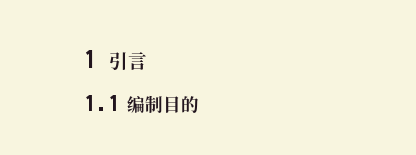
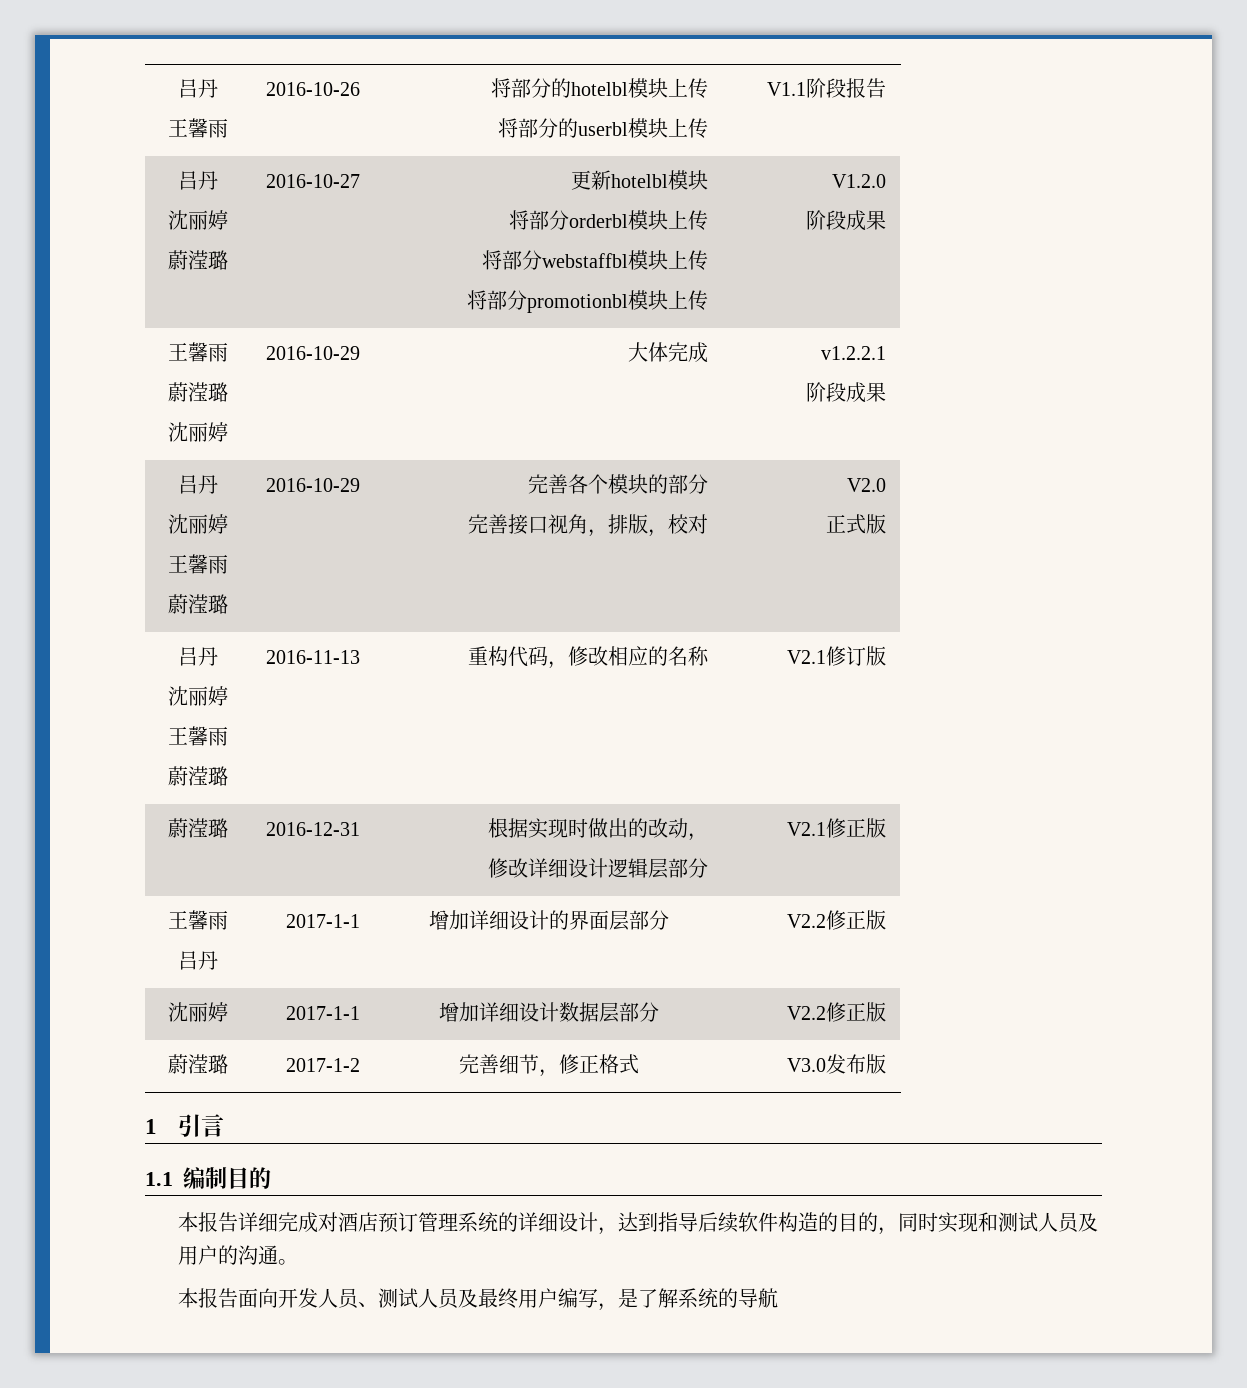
(83, 59) none -> [177,79,218,98] [167,118,228,138] [266,82,361,96] [491,78,709,98] [498,118,709,138] [767,78,887,98] [177,171,218,190] [167,210,228,230] [167,250,228,270] [266,174,361,188] [571,170,709,190] [509,210,709,230] [482,250,709,270] [467,290,709,313] [832,174,887,188] [806,210,887,231] [167,342,228,362] [167,382,228,402] [167,422,228,442] [266,346,361,360] [628,342,709,363] [821,346,887,360] [806,382,887,403] [177,475,218,494] [167,514,228,534] [167,554,228,574] [167,594,228,614] [266,478,361,492] [528,474,709,494] [468,514,709,537] [847,478,887,492] [826,514,887,534] [177,647,218,666] [167,686,228,706] [167,726,228,746] [167,766,228,786] [266,650,361,664] [468,646,710,669] [787,646,887,666] [167,818,228,838] [266,822,361,836] [488,818,709,841] [488,858,709,879] [787,818,887,838] [167,910,228,930] [177,951,218,970] [286,914,361,928] [428,910,669,931] [787,910,887,930] [167,1002,228,1022] [286,1006,361,1020] [438,1002,659,1023] [787,1002,887,1022] [167,1054,228,1074] [286,1058,361,1072] [458,1054,639,1077] [787,1054,887,1074] 吕丹 // 王馨雨 | 2016-10-26 | 将部分的hotelbl模块上传 // 将部分的userbl模块上传 | V1.1阶段报告 // 吕丹 // 沈丽婷 // 蔚滢璐 | 2016-10-27 | 更新hotelbl模块 // 将部分orderbl模块上传 // 将部分webstaffbl模块上传 // 将部分promotionbl模块上传 | V1.2.0 // 阶段成果 // 王馨雨 // 蔚滢璐 // 沈丽婷 | 2016-10-29 | 大体完成 | v1.2.2.1 // 阶段成果 // 吕丹 // 沈丽婷 // 王馨雨 // 蔚滢璐 | 2016-10-29 | 完善各个模块的部分 // 完善接口视角，排版，校对 | V2.0 // 正式版 // 吕丹 // 沈丽婷 // 王馨雨 // 蔚滢璐 | 2016-11-13 | 重构代码，修改相应的名称 | V2.1修订版 // 蔚滢璐 | 2016-12-31 | 根据实现时做出的改动， // 修改详细设计逻辑层部分 | V2.1修正版 // 王馨雨 // 吕丹 | 2017-1-1 | 增加详细设计的界面层部分 | V2.2修正版 // 沈丽婷 | 2017-1-1 | 增加详细设计数据层部分 | V2.2修正版 // 蔚滢璐 | 2017-1-2 | 完善细节，修正格式 | V3.0发布版 //
(199, 104) none -> [178,1212,1099,1235] [178,1245,299,1265] [178,1288,779,1311] // 本报告详细完成对酒店预订管理系统的详细设计，达到指导后续软件构造的目的，同时实现和测试人员及用户的沟通。 // 本报告面向开发人员、测试人员及最终用户编写，是了解系统的导航

